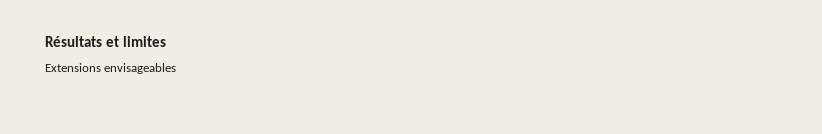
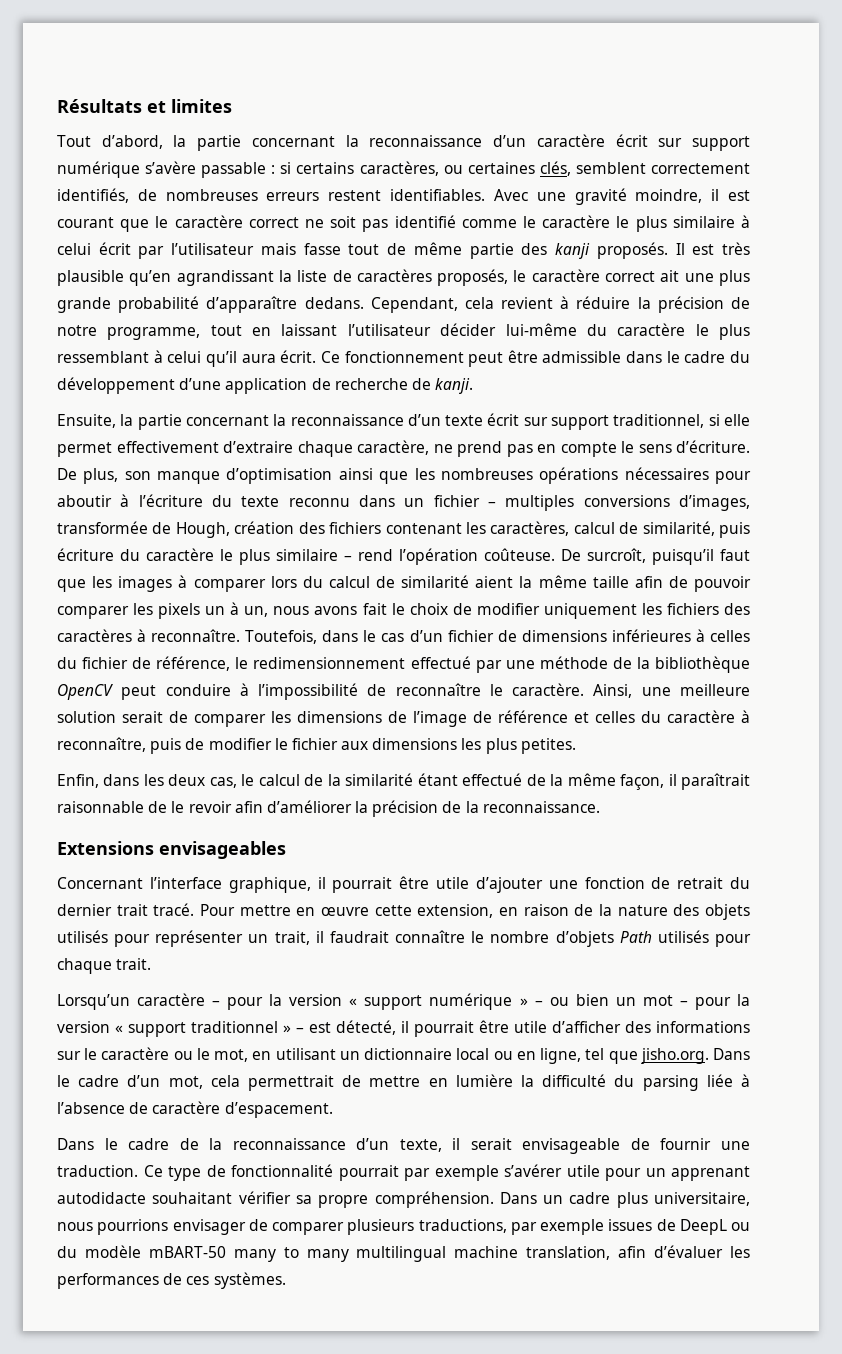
[45,63,177,74] Extensions envisageables -> [57,134,751,151] [57,161,751,178] [57,188,751,205] [57,215,751,232] [57,242,751,259] [57,269,750,286] [57,296,750,313] [57,323,750,340] [57,350,750,367] [57,377,474,394] [57,413,750,430] [57,440,750,457] [57,467,751,484] [57,494,750,511] [57,521,750,538] [57,548,750,565] [57,575,751,592] [57,602,750,619] [57,629,751,644] [57,656,751,673] [57,683,750,700] [57,710,750,727] [57,737,576,754] [57,773,751,790] [57,800,600,817] [57,841,286,859] [57,876,750,893] [57,903,750,920] [57,930,751,947] [57,958,152,974] [57,993,750,1010] [57,1020,750,1037] [57,1047,751,1064] [57,1074,751,1091] [57,1101,333,1118] [57,1138,751,1154] [57,1164,750,1181] [57,1191,750,1208] [57,1219,750,1235] [57,1245,750,1262] [57,1272,286,1289] Tout d’abord, la partie concernant la reconnaissance d’un caractère écrit sur support numérique s’avère passable : si certains caractères, ou certaines clés, semblent correctement identifiés, de nombreuses erreurs restent identifiables. Avec une gravité moindre, il est courant que le caractère correct ne soit pas identifié comme le caractère le plus similaire à celui écrit par l’utilisateur mais fasse tout de même partie des kanji proposés. Il est très plausible qu’en agrandissant la liste de caractères proposés, le caractère correct ait une plus grande probabilité d’apparaître dedans. Cependant, cela revient à réduire la précision de notre programme, tout en laissant l’utilisateur décider lui-même du caractère le plus ressemblant à celui qu’il aura écrit. Ce fonctionnement peut être admissible dans le cadre du développement d’une application de recherche de kanji. // Ensuite, la partie concernant la reconnaissance d’un texte écrit sur support traditionnel, si elle permet effectivement d’extraire chaque caractère, ne prend pas en compte le sens d’écriture. De plus, son manque d’optimisation ainsi que les nombreuses opérations nécessaires pour aboutir à l’écriture du texte reconnu dans un fichier – multiples conversions d’images, transformée de Hough, création des fichiers contenant les caractères, calcul de similarité, puis écriture du caractère le plus similaire – rend l’opération coûteuse. De surcroît, puisqu’il faut que les images à comparer lors du calcul de similarité aient la même taille afin de pouvoir comparer les pixels un à un, nous avons fait le choix de modifier uniquement les fichiers des caractères à reconnaître. Toutefois, dans le cas d’un fichier de dimensions inférieures à celles du fichier de référence, le redimensionnement effectué par une méthode de la bibliothèque OpenCV peut conduire à l’impossibilité de reconnaître le caractère. Ainsi, une meilleure solution serait de comparer les dimensions de l’image de référence et celles du caractère à reconnaître, puis de modifier le fichier aux dimensions les plus petites. // Enfin, dans les deux cas, le calcul de la similarité étant effectué de la même façon, il paraîtrait raisonnable de le revoir afin d’améliorer la précision de la reconnaissance. // Extensions envisageables // Concernant l’interface graphique, il pourrait être utile d’ajouter une fonction de retrait du dernier trait tracé. Pour mettre en œuvre cette extension, en raison de la nature des objets utilisés pour représenter un trait, il faudrait connaître le nombre d’objets Path utilisés pour chaque trait. // Lorsqu’un caractère – pour la version « support numérique » – ou bien un mot – pour la version « support traditionnel » – est détecté, il pourrait être utile d’afficher des informations sur le caractère ou le mot, en utilisant un dictionnaire local ou en ligne, tel que jisho.org. Dans le cadre d’un mot, cela permettrait de mettre en lumière la difficulté du parsing liée à l’absence de caractère d’espacement. // Dans le cadre de la reconnaissance d’un texte, il serait envisageable de fournir une traduction. Ce type de fonctionnalité pourrait par exemple s’avérer utile pour un apprenant autodidacte souhaitant vérifier sa propre compréhension. Dans un cadre plus universitaire, nous pourrions envisager de comparer plusieurs traductions, par exemple issues de DeepL ou du modèle mBART-50 many to many multilingual machine translation, afin d’évaluer les performances de ces systèmes.

